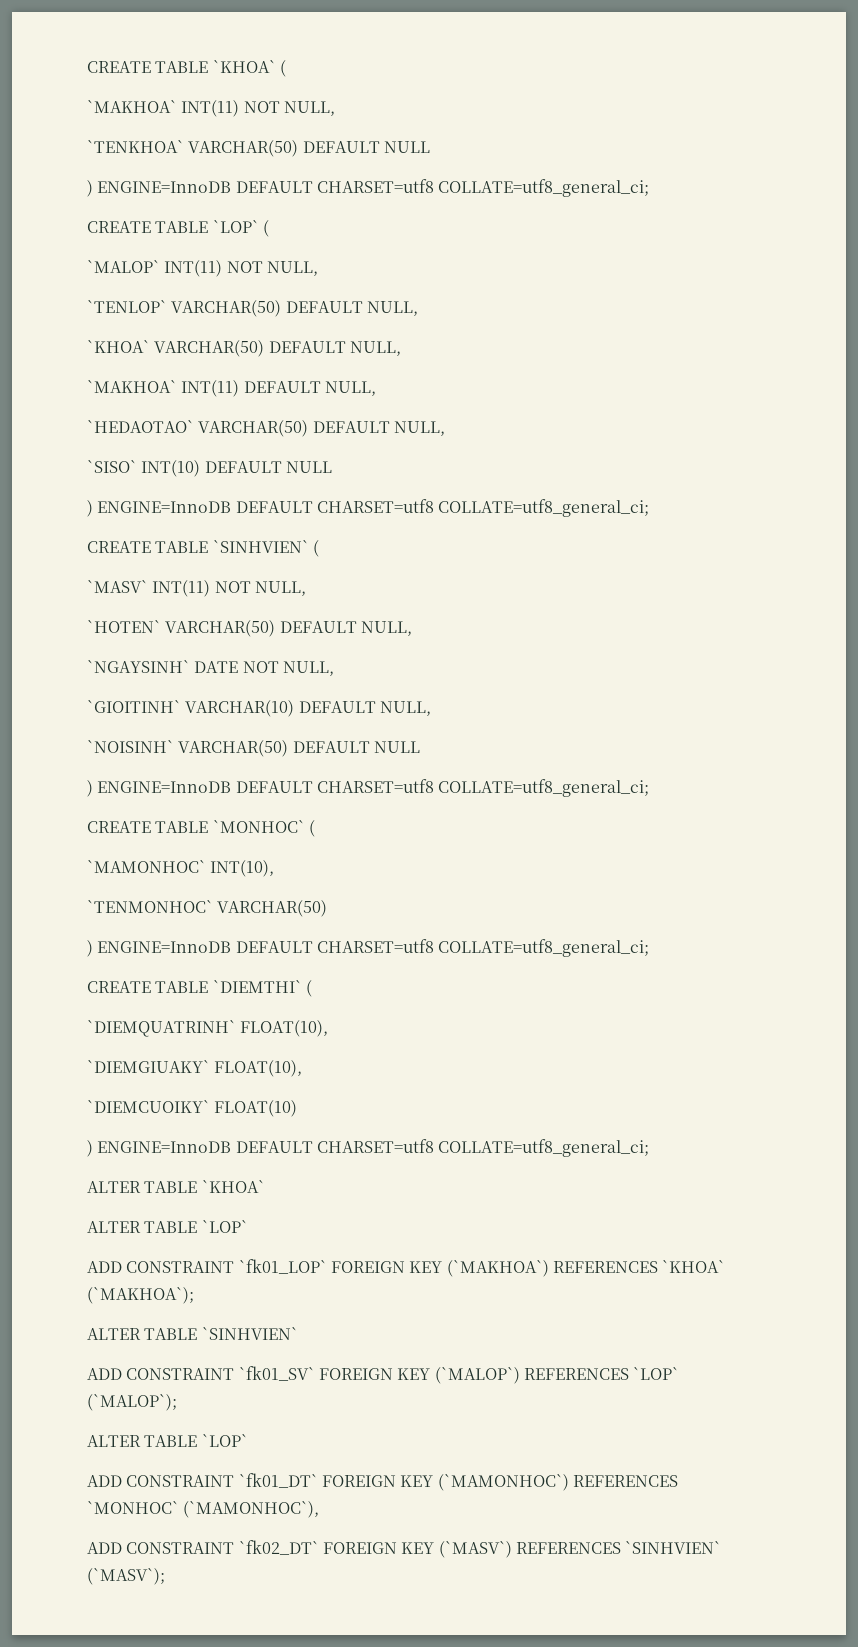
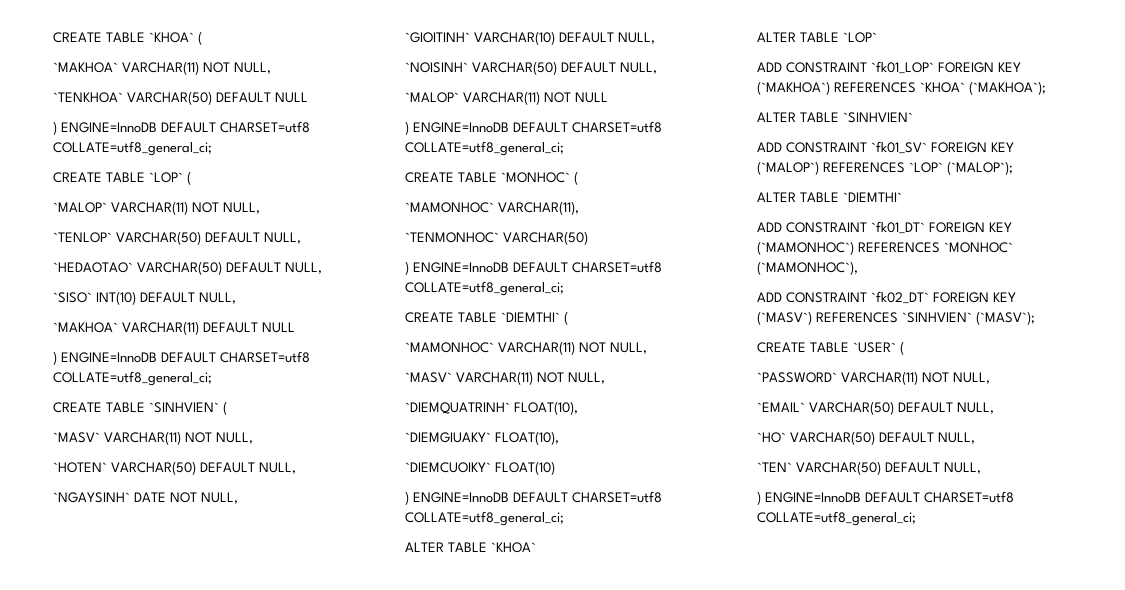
[181,100,240,117] INT(11) -> [122,61,199,75] VARCHAR(11)
[164,260,223,277] INT(11) -> [111,201,188,215] VARCHAR(11)
[87,340,401,357] [87,380,376,397] // `KHOA` VARCHAR(50) DEFAULT NULL, // `MAKHOA` INT(11) DEFAULT NULL, -> (301, 238) none
(282, 467) none -> [199,292,236,304] [53,321,258,335] NULL, // `MAKHOA` VARCHAR(11) DEFAULT
[152,580,211,597] INT(11) -> [104,431,181,445] VARCHAR(11)
(370, 747) none -> [620,62,657,74] [405,91,571,105] NULL, // `MALOP` VARCHAR(11) NOT
[210,860,275,877] INT(10), -> [498,201,579,215] VARCHAR(11),
(312, 988) none -> [405,341,647,355] [405,371,605,385] // `MAMONHOC` VARCHAR(11) NOT NULL, // `MASV` VARCHAR(11) NOT NULL,
[201,1434,248,1447] `LOP` -> [843,192,902,202] `DIEMTHI`
(165, 1576) none -> [757,341,904,355] [757,371,990,385] [757,401,994,415] [757,431,975,445] [757,461,981,475] [757,491,1014,505] [757,511,916,526] // CREATE TABLE `USER` ( // `PASSWORD` VARCHAR(11) NOT NULL, // `EMAIL` VARCHAR(50) DEFAULT NULL, // `HO` VARCHAR(50) DEFAULT NULL, // `TEN` VARCHAR(50) DEFAULT NULL, // ) ENGINE=InnoDB DEFAULT CHARSET=utf8 COLLATE=utf8_general_ci;

